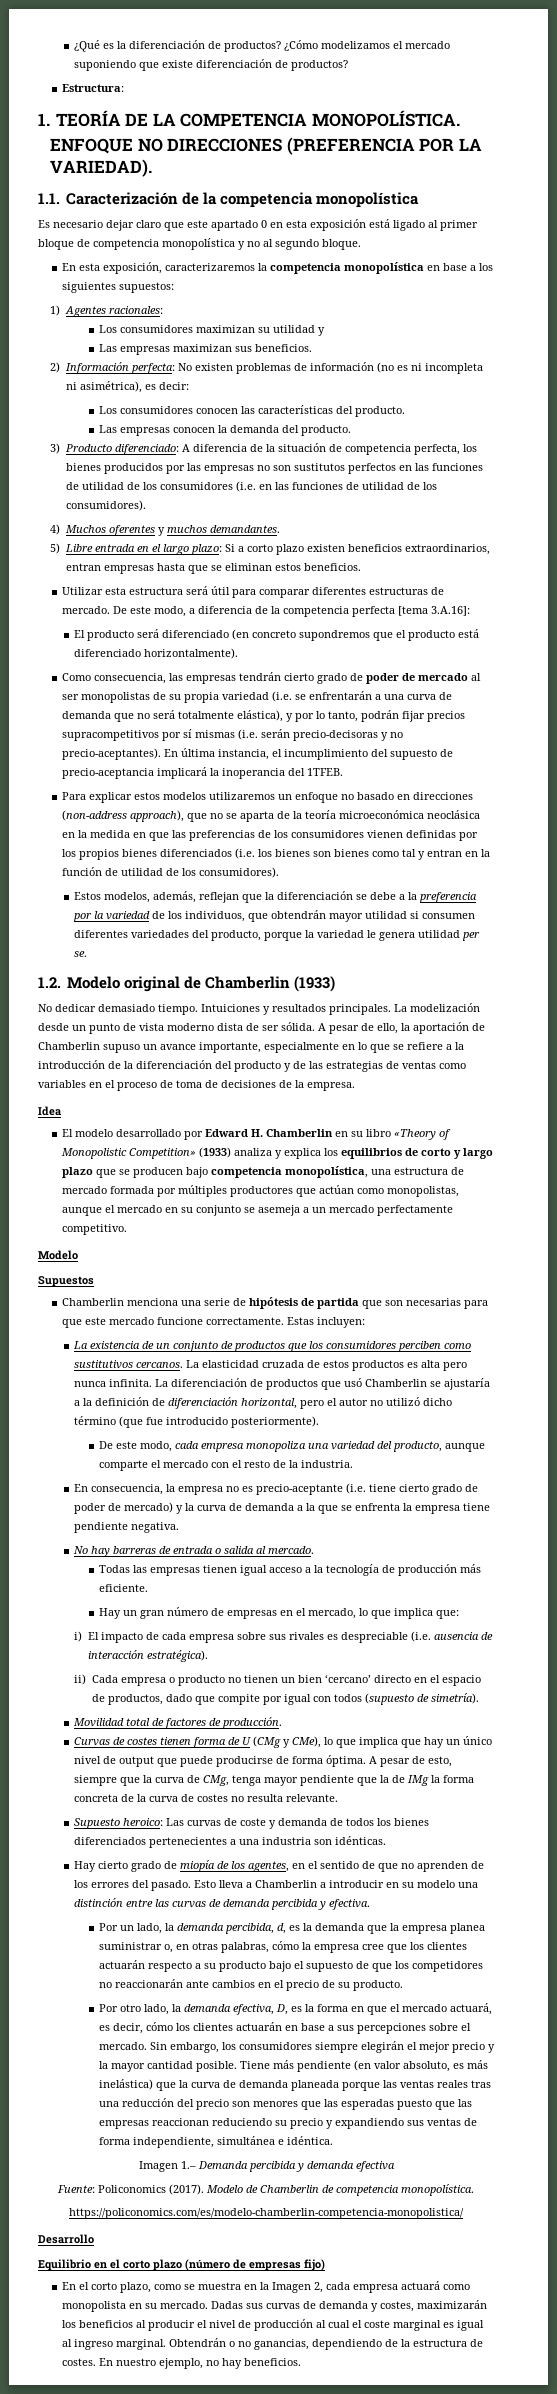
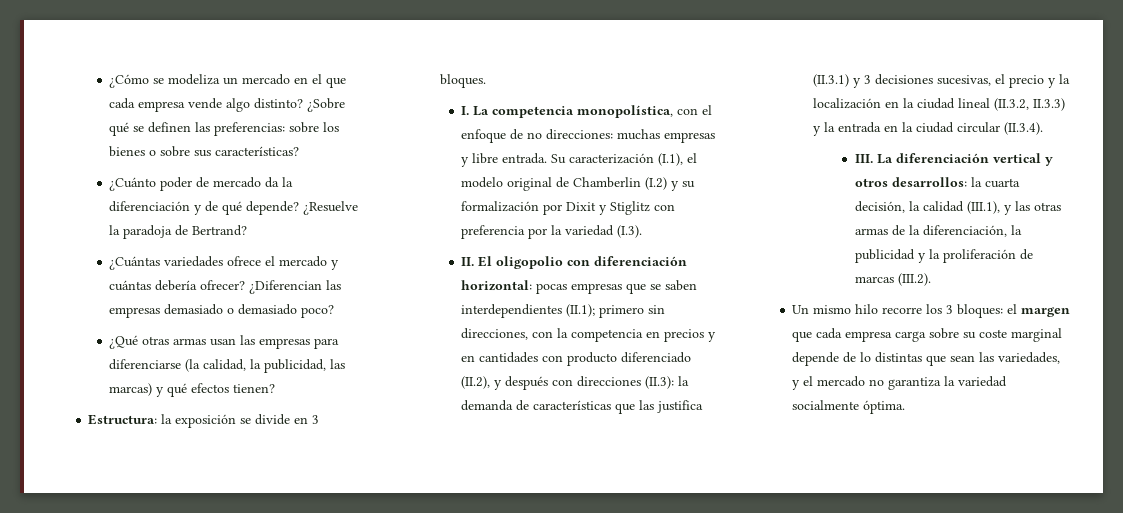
[74,40,451,52] [74,59,349,71] [62,84,125,92] [38,110,460,127] [50,137,483,155] [50,159,153,177] [38,192,419,208] [38,219,478,231] [38,238,361,250] [62,262,494,274] [62,282,175,293] [50,305,163,317] [98,325,325,336] [98,344,312,355] [50,362,483,374] [65,381,189,393] [98,405,405,417] [98,425,351,436] [50,443,477,455] [65,463,483,474] [65,481,437,492] [65,500,146,511] [50,524,280,536] [50,543,490,555] [65,563,361,574] [62,586,445,598] [62,606,471,617] [74,629,480,641] [74,648,239,659] [62,672,482,684] [62,691,453,703] [62,710,466,722] [62,729,404,741] [62,748,454,760] [62,767,344,779] [62,792,474,803] [62,810,481,822] [62,830,479,841] [62,848,491,860] [62,867,280,878] [74,891,478,903] [73,910,476,922] [74,930,481,941] [74,951,88,957] [38,976,335,992] [38,1003,480,1015] [38,1022,485,1034] [38,1042,464,1053] [38,1060,466,1072] [38,1080,355,1091] [38,1106,61,1116] [62,1129,452,1140] [61,1147,494,1159] [62,1166,465,1178] [62,1185,460,1197] [62,1205,454,1216] [62,1224,128,1235] [38,1250,78,1260] [38,1276,94,1287] [62,1297,489,1309] [62,1317,366,1328] [73,1341,472,1352] [74,1360,468,1371] [74,1378,491,1390] [74,1397,453,1409] [74,1416,320,1428] [98,1441,485,1452] [98,1460,353,1471] [74,1483,479,1495] [74,1502,491,1514] [74,1522,180,1533] [73,1546,315,1557] [98,1564,481,1576] [98,1584,148,1592] [98,1607,459,1619] [74,1631,493,1643] [87,1650,208,1662] [74,1674,481,1686] [91,1693,479,1705] [73,1717,283,1729] [74,1736,493,1748] [74,1755,453,1767] [74,1775,475,1786] [74,1794,339,1802] [74,1818,430,1829] [74,1836,387,1848] [74,1860,485,1872] [74,1880,479,1891] [74,1898,371,1910] [98,1923,485,1934] [98,1941,467,1953] [98,1960,483,1972] [98,1979,403,1991] [98,2003,492,2015] [98,2022,471,2034] [98,2041,495,2053] [98,2060,488,2072] [98,2079,491,2091] [98,2098,472,2110] [98,2118,477,2129] [98,2136,333,2148] [138,2161,395,2172] [57,2184,474,2196] [69,2208,464,2219] [38,2234,94,2244] [38,2259,325,2271] [62,2281,471,2293] [62,2300,488,2312] [62,2319,485,2331] [62,2338,484,2350] [62,2358,302,2369] ¿Qué es la diferenciación de productos? ¿Cómo modelizamos el mercado suponiendo que existe diferenciación de productos? // Estructura: // 1. TEORÍA DE LA COMPETENCIA MONOPOLÍSTICA. // ENFOQUE NO DIRECCIONES (PREFERENCIA POR LA VARIEDAD). // 1.1. Caracterización de la competencia monopolística // Es necesario dejar claro que este apartado 0 en esta exposición está ligado al primer bloque de competencia monopolística y no al segundo bloque. // En esta exposición, caracterizaremos la competencia monopolística en base a los siguientes supuestos: // 1) Agentes racionales: // Los consumidores maximizan su utilidad y // Las empresas maximizan sus beneficios. // 2) Información perfecta: No existen problemas de información (no es ni incompleta ni asimétrica), es decir: // Los consumidores conocen las características del producto. // Las empresas conocen la demanda del producto. // 3) Producto diferenciado: A diferencia de la situación de competencia perfecta, los bienes producidos por las empresas no son sustitutos perfectos en las funciones de utilidad de los consumidores (i.e. en las funciones de utilidad de los consumidores). // 4) Muchos oferentes y muchos demandantes. // 5) Libre entrada en el largo plazo: Si a corto plazo existen beneficios extraordinarios, entran empresas hasta que se eliminan estos beneficios. // Utilizar esta estructura será útil para comparar diferentes estructuras de mercado. De este modo, a diferencia de la competencia perfecta [tema 3.A.16]: // El producto será diferenciado (en concreto supondremos que el producto está diferenciado horizontalmente). // Como consecuencia, las empresas tendrán cierto grado de poder de mercado al ser monopolistas de su propia variedad (i.e. se enfrentarán a una curva de demanda que no será totalmente elástica), y por lo tanto, podrán fijar precios supracompetitivos por sí mismas (i.e. serán precio-decisoras y no precio-aceptantes). En última instancia, el incumplimiento del supuesto de precio-aceptancia implicará la inoperancia del 1TFEB. // Para explicar estos modelos utilizaremos un enfoque no basado en direcciones (non-address approach), que no se aparta de la teoría microeconómica neoclásica en la medida en que las preferencias de los consumidores vienen definidas por los propios bienes diferenciados (i.e. los bienes son bienes como tal y entran en la función de utilidad de los consumidores). // Estos modelos, además, reflejan que la diferenciación se debe a la preferencia por la variedad de los individuos, que obtendrán mayor utilidad si consumen diferentes variedades del producto, porque la variedad le genera utilidad per se. // 1.2. Modelo original de Chamberlin (1933) // No dedicar demasiado tiempo. Intuiciones y resultados principales. La modelización desde un punto de vista moderno dista de ser sólida. A pesar de ello, la aportación de Chamberlin supuso un avance importante, especialmente en lo que se refiere a la introducción de la diferenciación del producto y de las estrategias de ventas como variables en el proceso de toma de decisiones de la empresa. // Idea // El modelo desarrollado por Edward H. Chamberlin en su libro «Theory of Monopolistic Competition» (1933) analiza y explica los equilibrios de corto y largo plazo que se producen bajo competencia monopolística, una estructura de mercado formada por múltiples productores que actúan como monopolistas, aunque el mercado en su conjunto se asemeja a un mercado perfectamente competitivo. // Modelo // Supuestos // Chamberlin menciona una serie de hipótesis de partida que son necesarias para que este mercado funcione correctamente. Estas incluyen: // La existencia de un conjunto de productos que los consumidores perciben como sustitutivos cercanos. La elasticidad cruzada de estos productos es alta pero nunca infinita. La diferenciación de productos que usó Chamberlin se ajustaría a la definición de diferenciación horizontal, pero el autor no utilizó dicho término (que fue introducido posteriormente). // De este modo, cada empresa monopoliza una variedad del producto, aunque comparte el mercado con el resto de la industria. // En consecuencia, la empresa no es precio-aceptante (i.e. tiene cierto grado de poder de mercado) y la curva de demanda a la que se enfrenta la empresa tiene pendiente negativa. // No hay barreras de entrada o salida al mercado. // Todas las empresas tienen igual acceso a la tecnología de producción más eficiente. // Hay un gran número de empresas en el mercado, lo que implica que: // i) El impacto de cada empresa sobre sus rivales es despreciable (i.e. ausencia de interacción estratégica). // ii) Cada empresa o producto no tienen un bien ‘cercano’ directo en el espacio de productos, dado que compite por igual con todos (supuesto de simetría). // Movilidad total de factores de producción. // Curvas de costes tienen forma de U (CMg y CMe), lo que implica que hay un único nivel de output que puede producirse de forma óptima. A pesar de esto, siempre que la curva de CMg, tenga mayor pendiente que la de IMg la forma concreta de la curva de costes no resulta relevante. // Supuesto heroico: Las curvas de coste y demanda de todos los bienes diferenciados pertenecientes a una industria son idénticas. // Hay cierto grado de miopía de los agentes, en el sentido de que no aprenden de los errores del pasado. Esto lleva a Chamberlin a introducir en su modelo una distinción entre las curvas de demanda percibida y efectiva. // Por un lado, la demanda percibida, d, es la demanda que la empresa planea suministrar o, en otras palabras, cómo la empresa cree que los clientes actuarán respecto a su producto bajo el supuesto de que los competidores no reaccionarán ante cambios en el precio de su producto. // Por otro lado, la demanda efectiva, D, es la forma en que el mercado actuará, es decir, cómo los clientes actuarán en base a sus percepciones sobre el mercado. Sin embargo, los consumidores siempre elegirán el mejor precio y la mayor cantidad posible. Tiene más pendiente (en valor absoluto, es más inelástica) que la curva de demanda planeada porque las ventas reales tras una reducción del precio son menores que las esperadas puesto que las empresas reaccionan reduciendo su precio y expandiendo sus ventas de forma independiente, simultánea e idéntica. // Imagen 1.– Demanda percibida y demanda efectiva // Fuente: Policonomics (2017). Modelo de Chamberlin de competencia monopolística. // https://policonomics.com/es/modelo-chamberlin-competencia-monopolistica/ // Desarrollo // Equilibrio en el corto plazo (número de empresas fijo) // En el corto plazo, como se muestra en la Imagen 2, cada empresa actuará como monopolista en su mercado. Dadas sus curvas de demanda y costes, maximizarán los beneficios al producir el nivel de producción al cual el coste marginal es igual al ingreso marginal. Obtendrán o no ganancias, dependiendo de la estructura de costes. En nuestro ejemplo, no hay beneficios. -> [109,74,347,88] [109,98,346,112] [109,122,340,136] [109,146,300,157] [109,177,294,191] [109,201,359,215] [109,225,248,239] [109,256,340,270] [109,280,342,294] [109,304,335,318] [109,335,340,349] [109,359,346,373] [109,383,276,397] [88,414,320,428] [440,74,487,88] [461,105,713,118] [461,129,716,143] [461,153,698,167] [461,177,696,191] [461,201,676,215] [461,225,643,239] [461,256,688,269] [461,280,698,294] [461,304,666,318] [461,328,717,342] [461,352,692,366] [461,376,690,390] [461,400,704,414] [813,74,1071,88] [813,98,1066,111] [813,122,1044,136] [854,153,1053,166] [854,177,1020,188] [854,201,1061,215] [854,225,1022,237] [854,249,1033,263] [854,273,931,286] [792,304,1071,318] [792,328,1063,342] [792,352,1061,366] [792,376,1008,390] [792,400,906,414] ¿Cómo se modeliza un mercado en el que cada empresa vende algo distinto? ¿Sobre qué se definen las preferencias: sobre los bienes o sobre sus características? // ¿Cuánto poder de mercado da la diferenciación y de qué depende? ¿Resuelve la paradoja de Bertrand? // ¿Cuántas variedades ofrece el mercado y cuántas debería ofrecer? ¿Diferencian las empresas demasiado o demasiado poco? // ¿Qué otras armas usan las empresas para diferenciarse (la calidad, la publicidad, las marcas) y qué efectos tienen? // Estructura: la exposición se divide en 3 bloques. // I. La competencia monopolística, con el enfoque de no direcciones: muchas empresas y libre entrada. Su caracterización (I.1), el modelo original de Chamberlin (I.2) y su formalización por Dixit y Stiglitz con preferencia por la variedad (I.3). // II. El oligopolio con diferenciación horizontal: pocas empresas que se saben interdependientes (II.1); primero sin direcciones, con la competencia en precios y en cantidades con producto diferenciado (II.2), y después con direcciones (II.3): la demanda de características que las justifica (II.3.1) y 3 decisiones sucesivas, el precio y la localización en la ciudad lineal (II.3.2, II.3.3) y la entrada en la ciudad circular (II.3.4). // III. La diferenciación vertical y otros desarrollos: la cuarta decisión, la calidad (III.1), y las otras armas de la diferenciación, la publicidad y la proliferación de marcas (III.2). // Un mismo hilo recorre los 3 bloques: el margen que cada empresa carga sobre su coste marginal depende de lo distintas que sean las variedades, y el mercado no garantiza la variedad socialmente óptima.

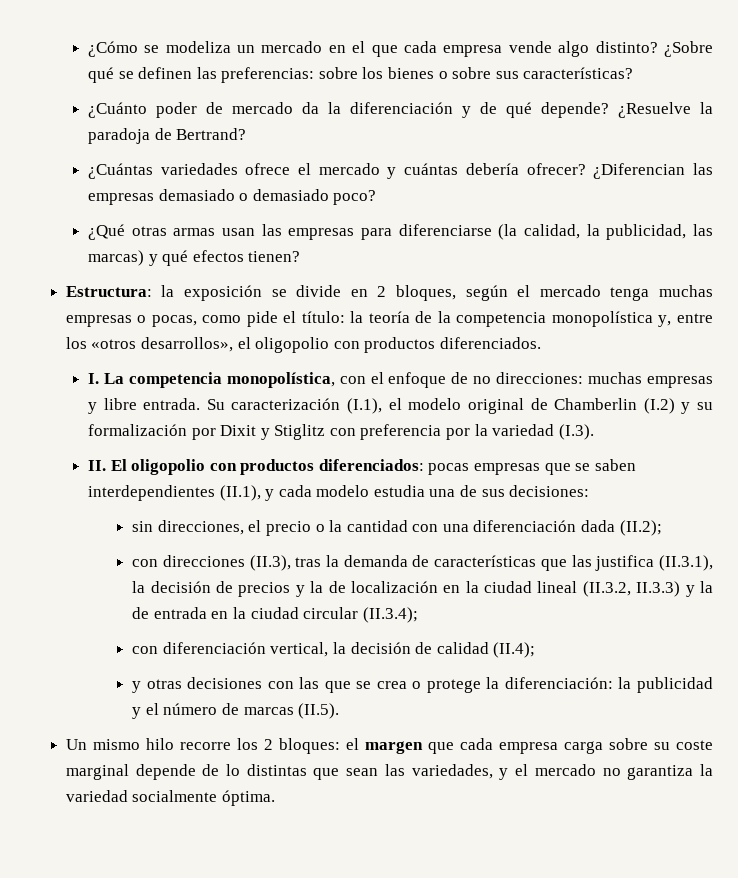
[312,415,320,424] [440,74,487,88] 3 bloques. -> [377,285,713,301] [65,311,713,327] [65,337,541,353] 2 bloques, según el mercado tenga muchas empresas o pocas, como pide el título: la teoría de la competencia monopolística y, entre los «otros desarrollos», el oligopolio con productos diferenciados.
[594,256,688,266] [461,280,533,291] diferenciación horizontal: -> [240,459,424,475] productos diferenciados:
[566,304,666,318] [461,328,717,342] [461,352,692,366] [461,376,675,390] (II.1); primero sin direcciones, con la competencia en precios y en cantidades con producto diferenciado (II.2), y después con direcciones (II.3): -> [219,485,590,501] [132,520,662,536] [132,555,322,571] (II.1), y cada modelo estudia una de sus decisiones: // sin direcciones, el precio o la cantidad con una diferenciación dada (II.2); // con direcciones (II.3), tras
[813,74,1071,88] (II.3.1) y 3 decisiones sucesivas, el precio y la -> [659,555,713,571] [132,581,346,597] (II.3.1), la decisión de precios y la de
(836, 127) none -> [132,607,150,619] de
[1004,122,1044,135] [854,153,1053,166] [854,177,1020,188] [854,201,1061,215] [854,225,1007,237] (II.3.4). // III. La diferenciación vertical y otros desarrollos: la cuarta decisión, la calidad (III.1), y las otras armas de la diferenciación, -> [362,607,418,623] [132,642,536,658] [132,677,613,693] (II.3.4); // con diferenciación vertical, la decisión de calidad (II.4); // y otras decisiones con las que se crea o protege la diferenciación:
[928,249,1016,263] la proliferación -> [145,703,218,715] el número
[897,273,931,286] (III.2). -> [298,703,340,719] (II.5).
[946,305,954,314] 3 -> [263,739,273,750] 2

